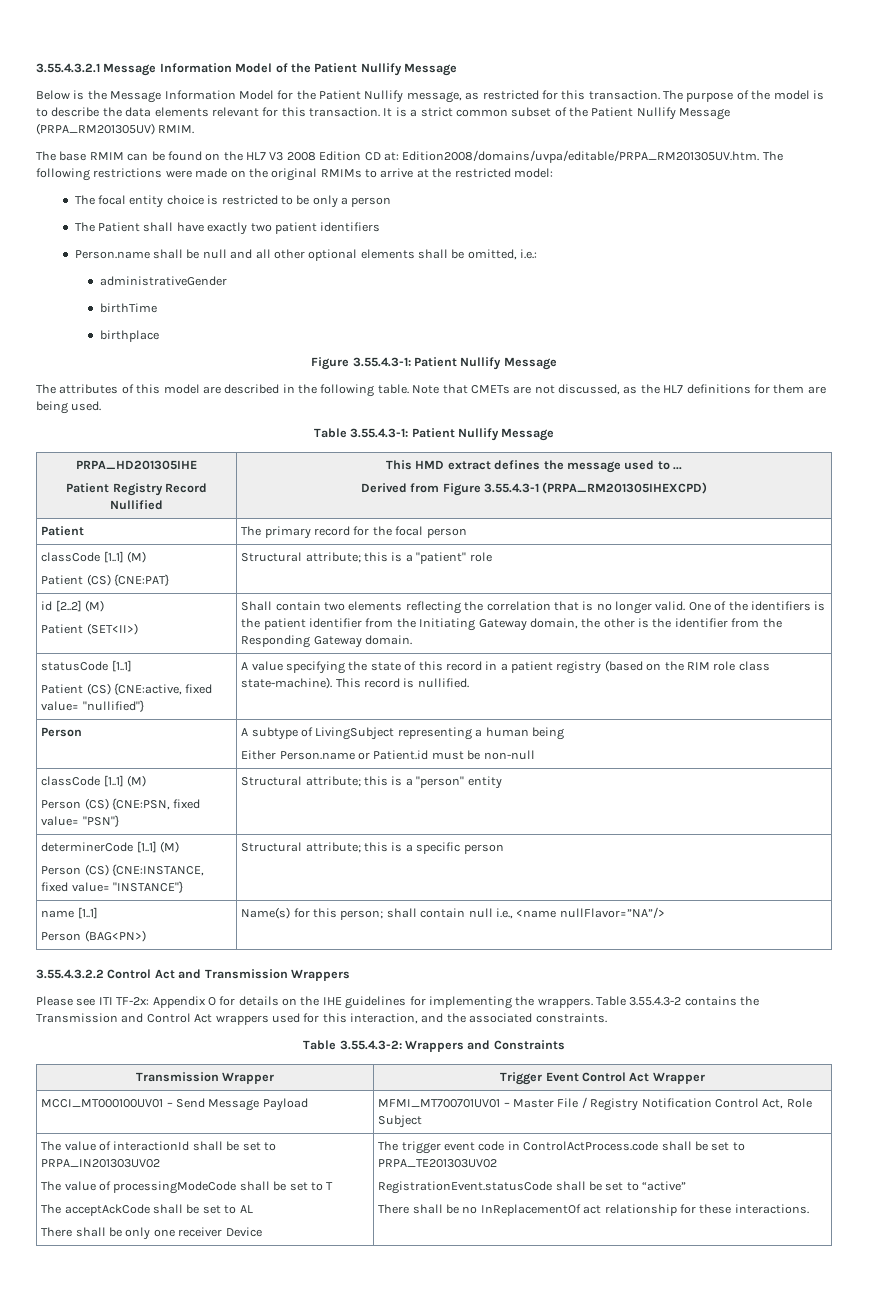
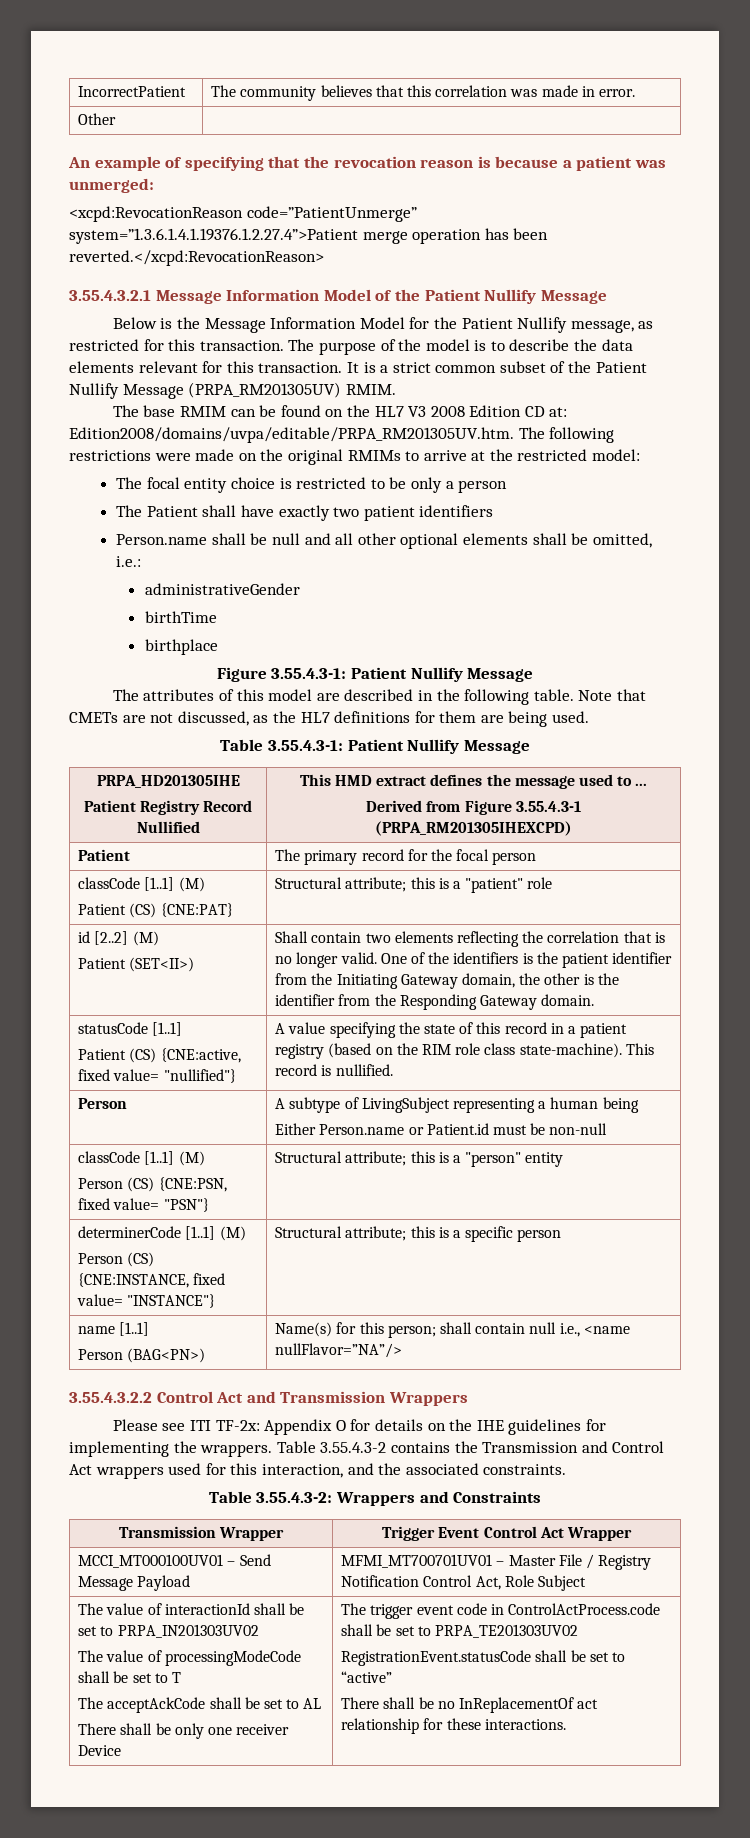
(36, 68) none -> [78,86,187,97] [211,85,635,101] [78,113,117,125] [68,156,667,171] [69,178,154,193] [69,206,417,222] [69,228,549,244] [69,250,324,266] IncorrectPatient | The community believes that this correlation was made in error. // Other | // An example of specifying that the revocation reason is because a patient was unmerged: // <xcpd:RevocationReason code=”PatientUnmerge” system=”1.3.6.1.4.1.19376.1.2.27.4”>Patient merge operation has been reverted.</xcpd:RevocationReason> //

